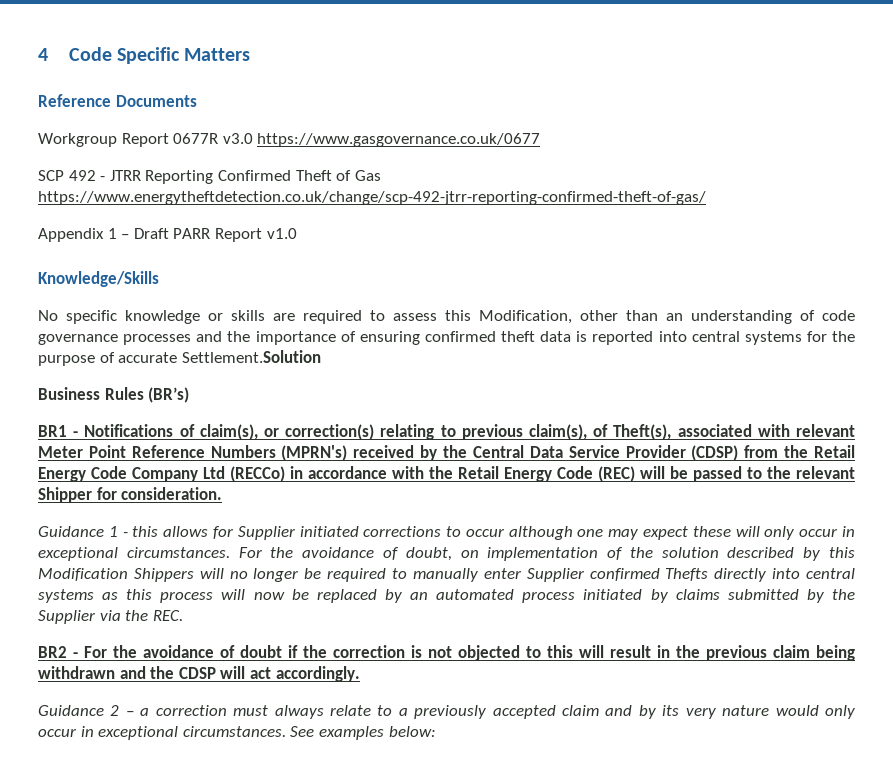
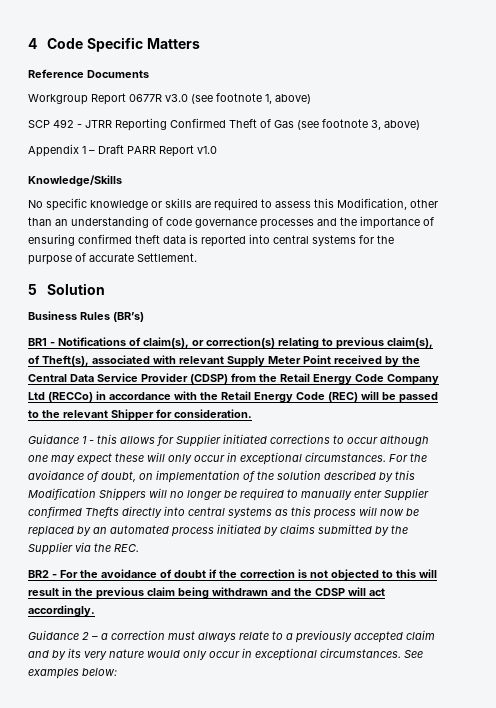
[257,133,541,147] https://www.gasgovernance.co.uk/0677 -> [191,93,311,104] (see footnote 1, above)
[38,191,706,205] https://www.energytheftdetection.co.uk/change/scp-492-jtrr-reporting-confirmed-theft-of-gas/ -> [297,119,420,130] (see footnote 3, above)
[181,350,321,363] Settlement.Solution -> [137,253,197,262] [28,283,106,295] Settlement. // 5 Solution
(856, 430) none -> [227,356,265,367] Supply
[131,445,348,461] Reference Numbers (MPRN's) -> (331, 359) none

